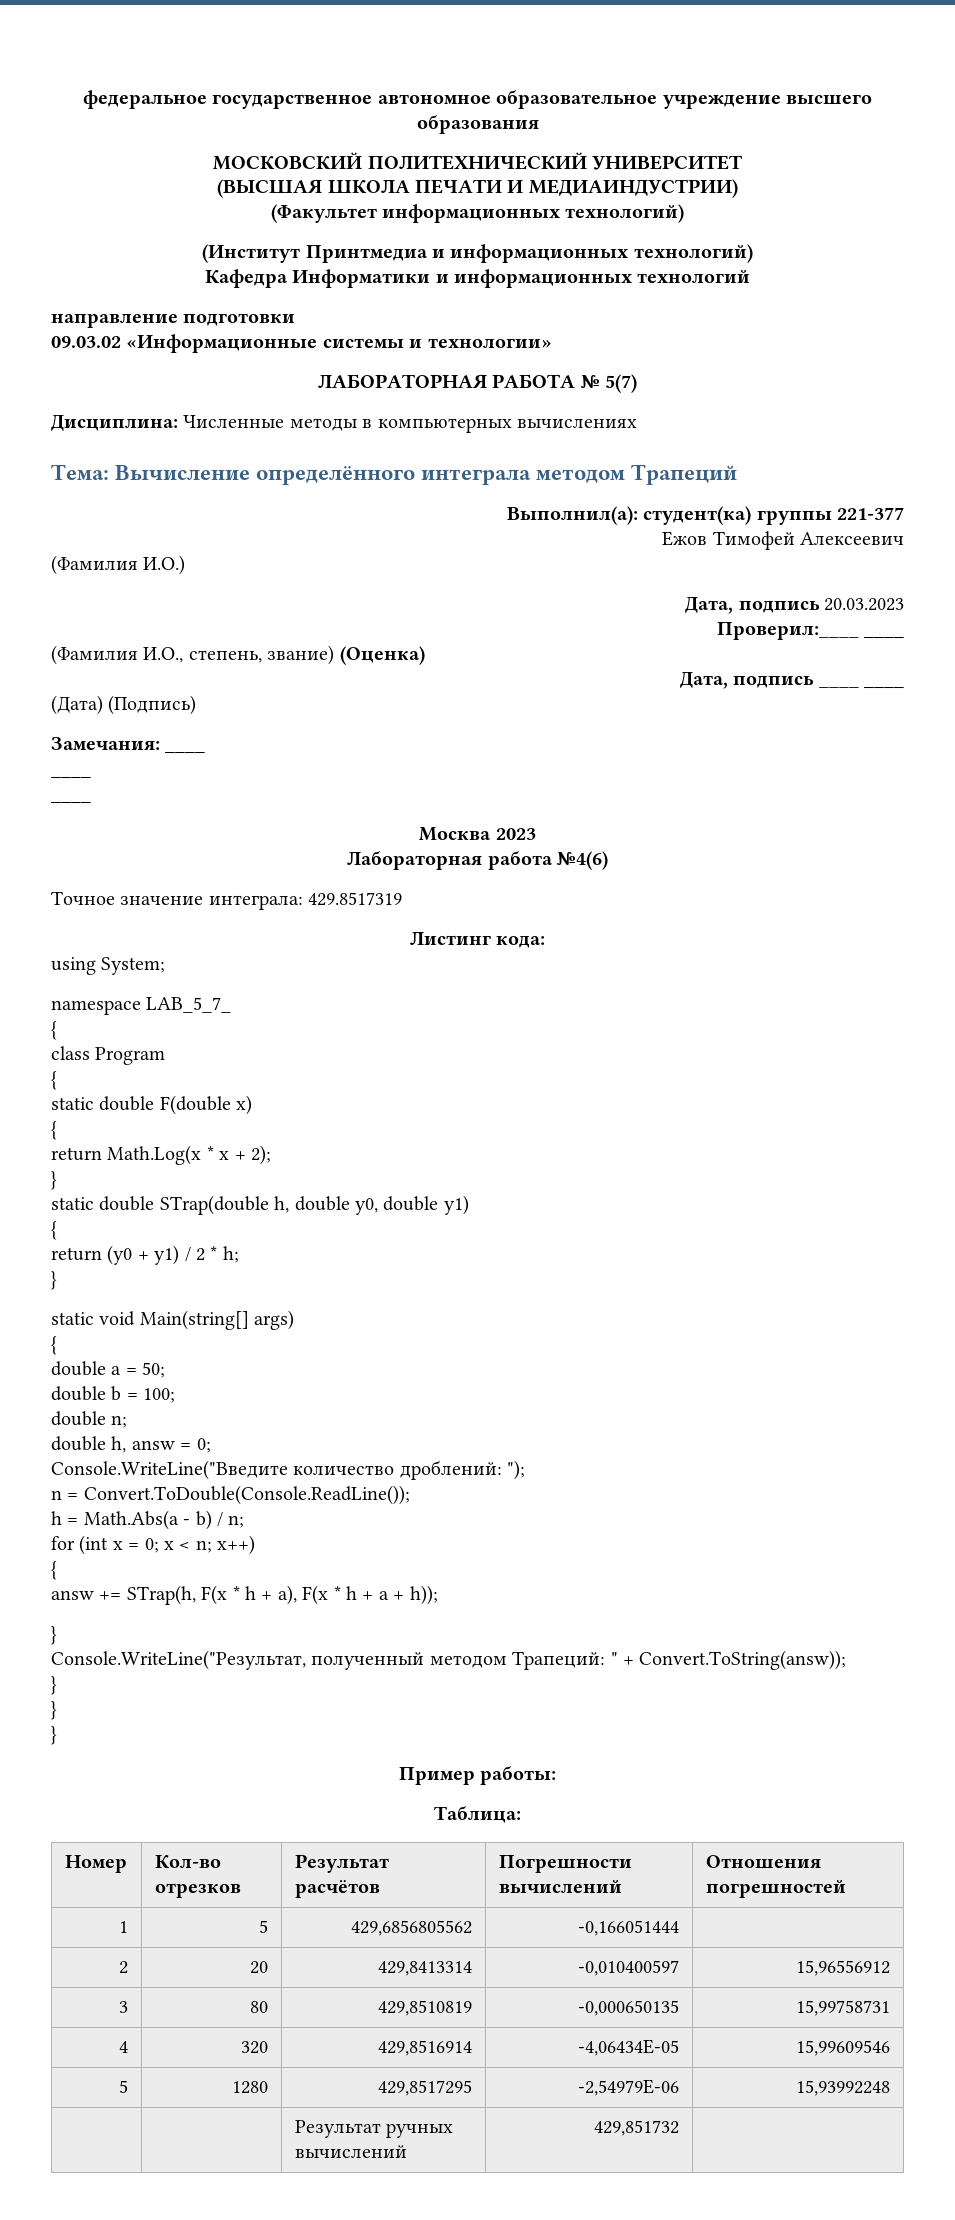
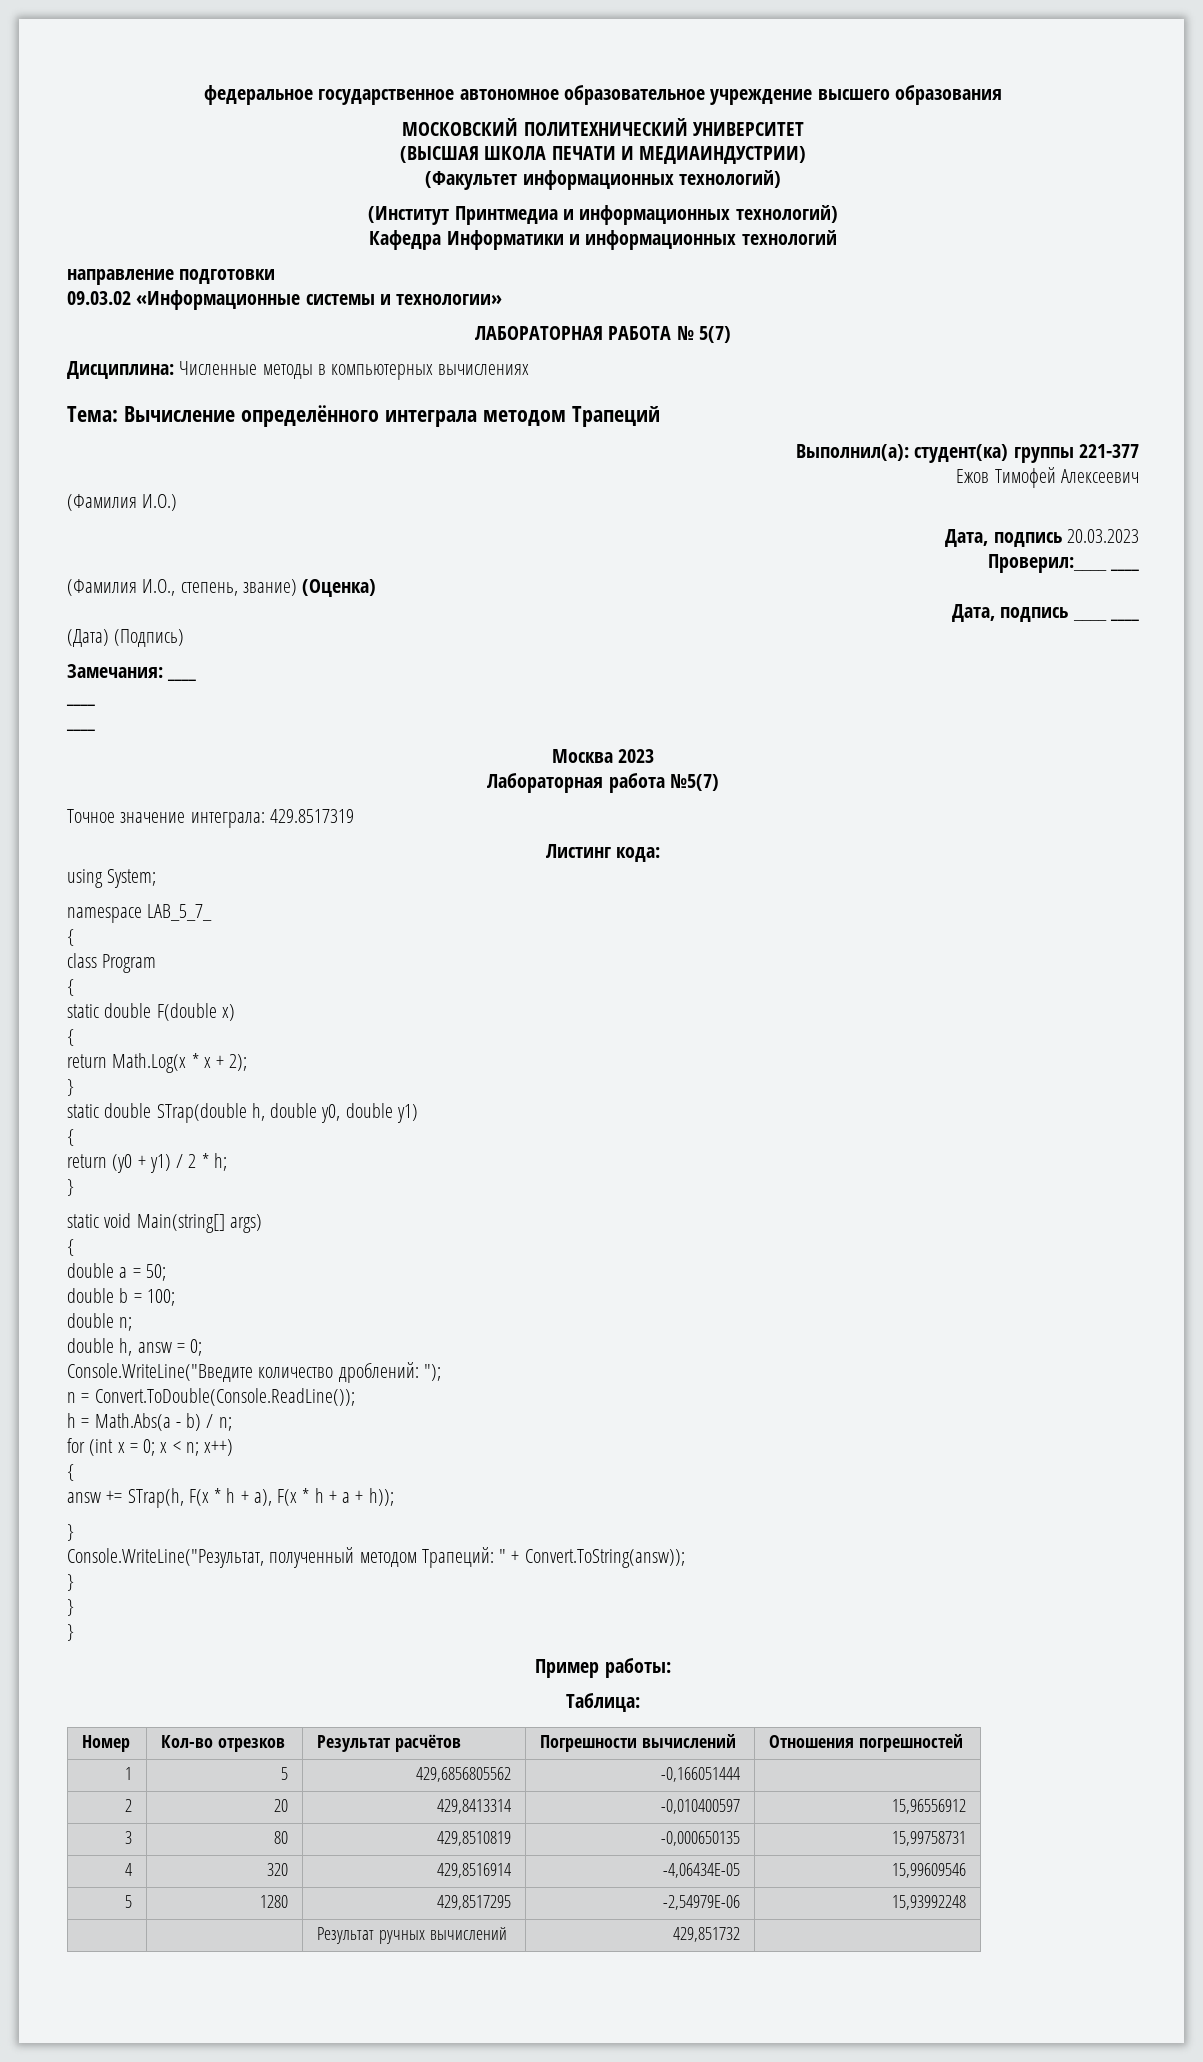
[555,851,608,870] №4(6) -> [669,774,719,791] №5(7)

